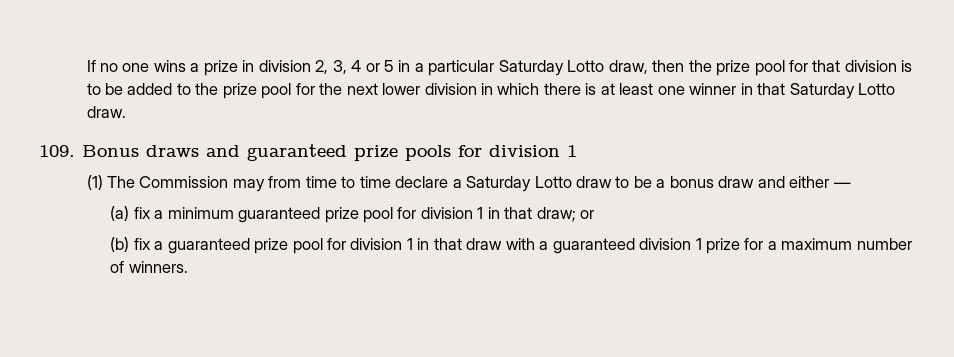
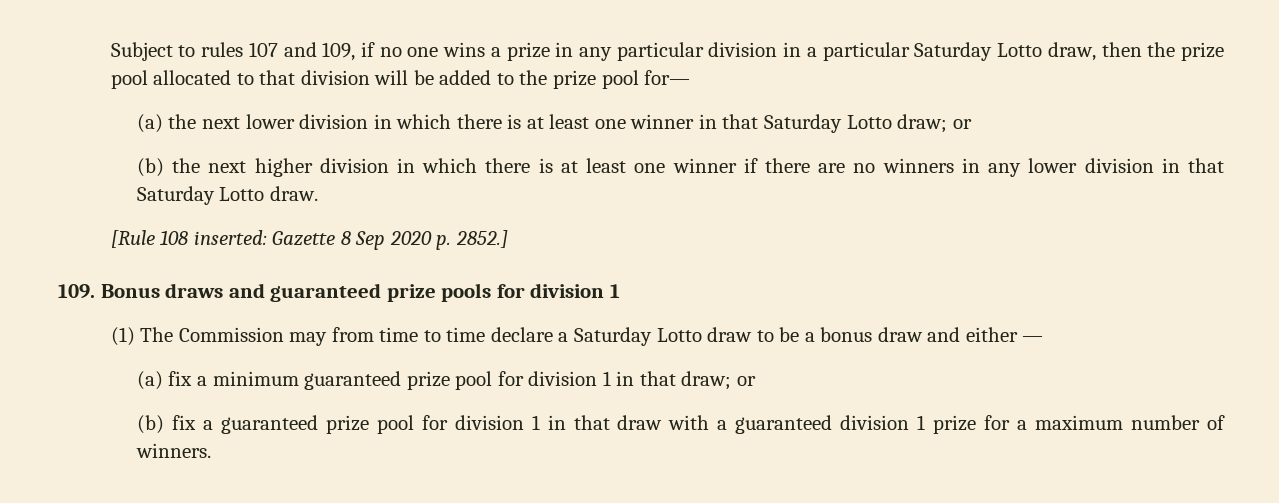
[86,60,96,72] If -> [110,42,375,61] Subject to rules 107 and 109, if
[258,60,394,74] division 2, 3, 4 or 5 -> [579,42,778,61] any particular division
[788,60,913,72] [86,83,101,95] for that division is to -> [153,70,409,85] allocated to that division will
[295,83,315,95] for -> [644,70,691,85] [136,114,163,133] for— // (a)
[86,106,126,118] draw. -> [897,114,972,133] [136,158,1225,177] [136,186,319,205] [110,230,508,250] draw; or // (b) the next higher division in which there is at least one winner if there are no winners in any lower division in that Saturday Lotto draw. // [Rule 108 inserted: Gazette 8 Sep 2020 p. 2852.]

